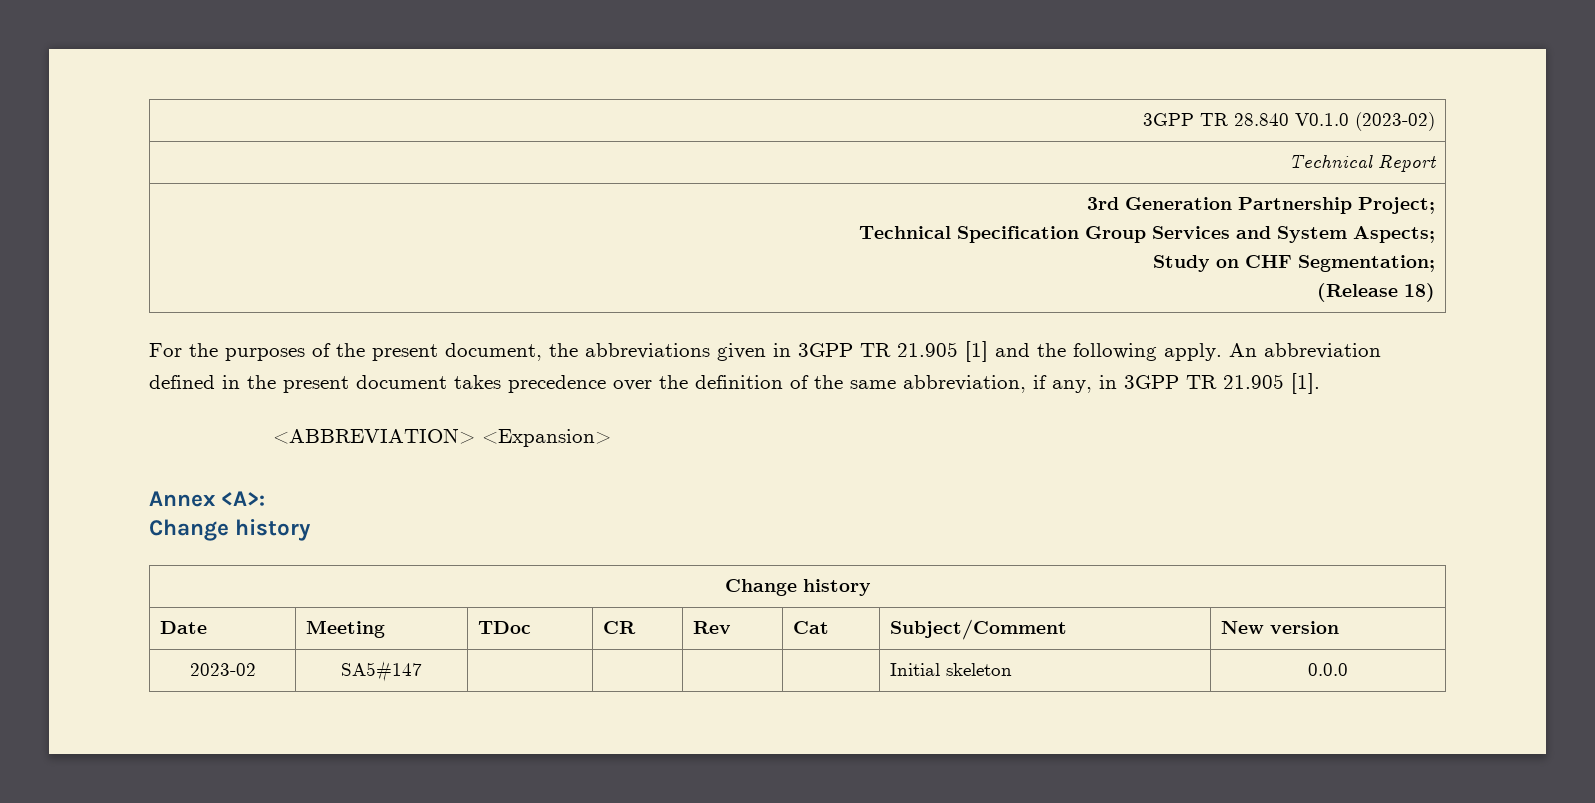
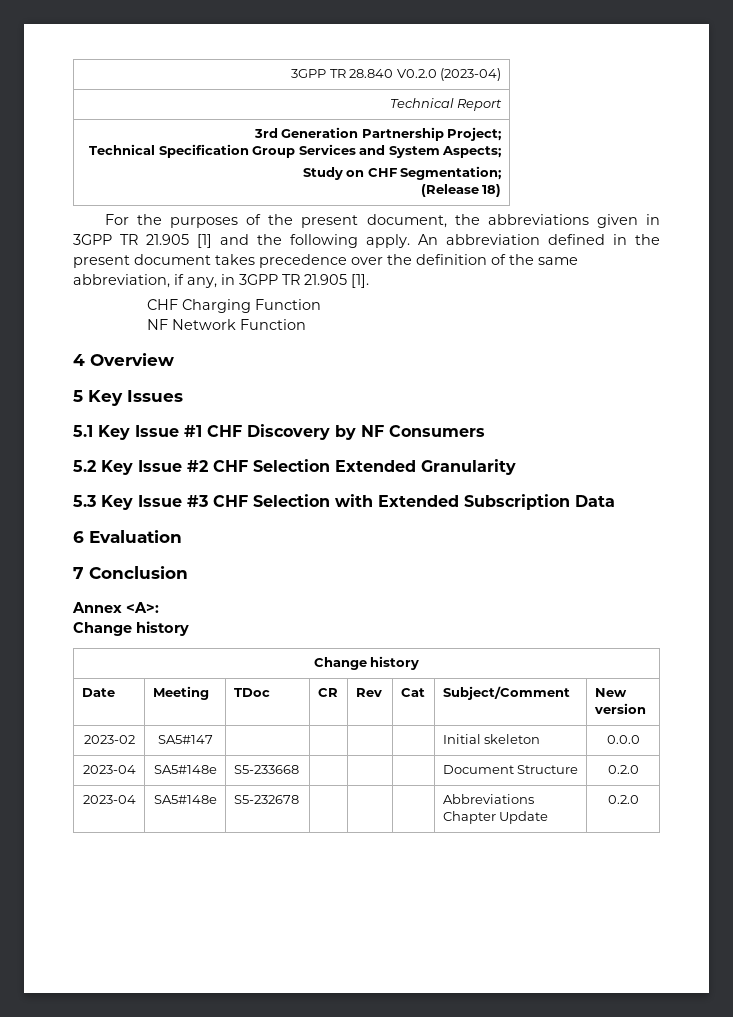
[1295,112,1436,131] V0.1.0 (2023-02) -> [396,68,502,81] V0.2.0 (2023-04)
[273,428,612,447] <ABBREVIATION> <Expansion> -> [147,299,322,313] [147,319,307,330] [73,353,174,366] [73,390,183,406] [73,424,485,440] [73,459,516,475] [73,494,615,510] [73,530,182,543] [73,566,188,579] CHF Charging Function // NF Network Function // 4 Overview // 5 Key Issues // 5.1 Key Issue #1 CHF Discovery by NF Consumers // 5.2 Key Issue #2 CHF Selection Extended Granularity // 5.3 Key Issue #3 CHF Selection with Extended Subscription Data // 6 Evaluation // 7 Conclusion
(1348, 669) none -> [82,765,136,774] [153,765,217,774] [233,765,299,774] [442,765,579,774] [607,765,639,774] [82,795,136,804] [153,795,217,804] [233,795,299,804] [442,794,534,804] [442,811,549,824] [607,795,639,804] // 2023-04 | SA5#148e | S5-233668 | | | | Document Structure | 0.2.0 // 2023-04 | SA5#148e | S5-232678 | | | | Abbreviations Chapter Update | 0.2.0

